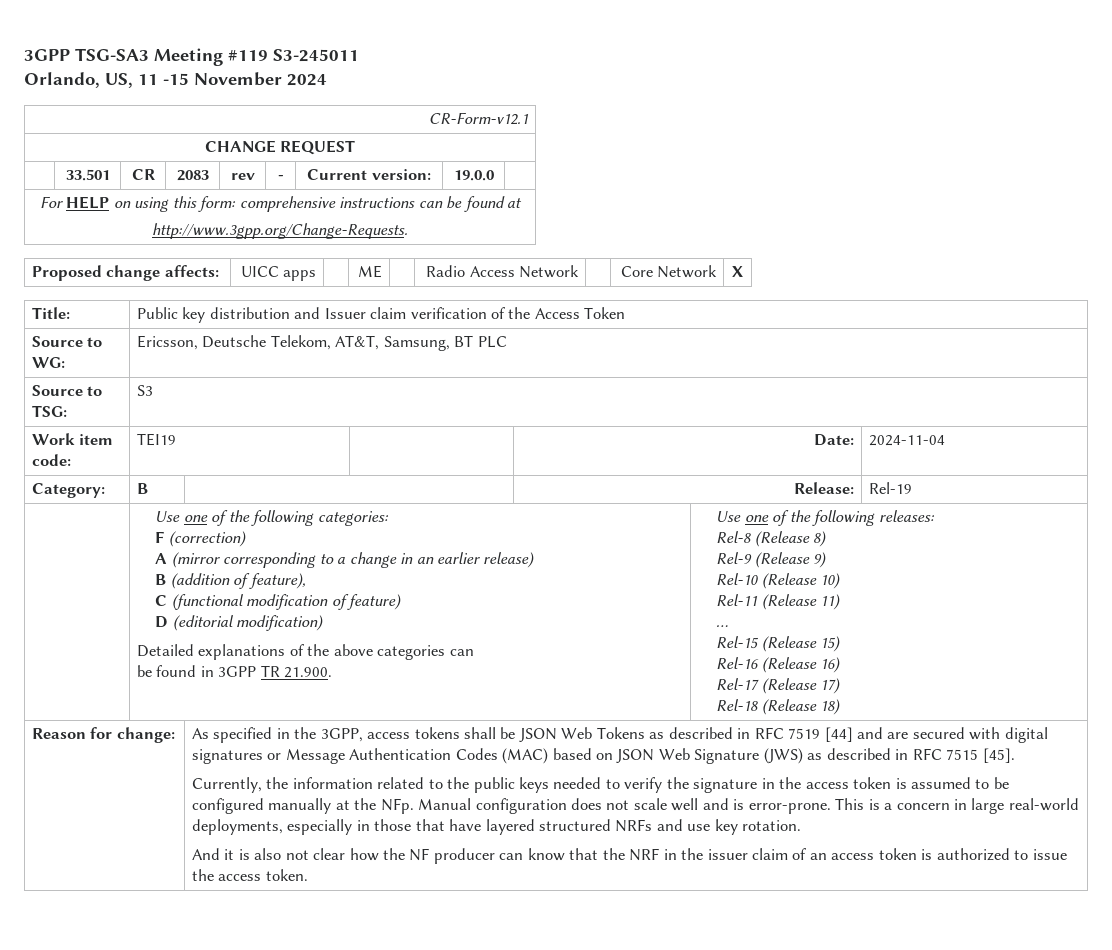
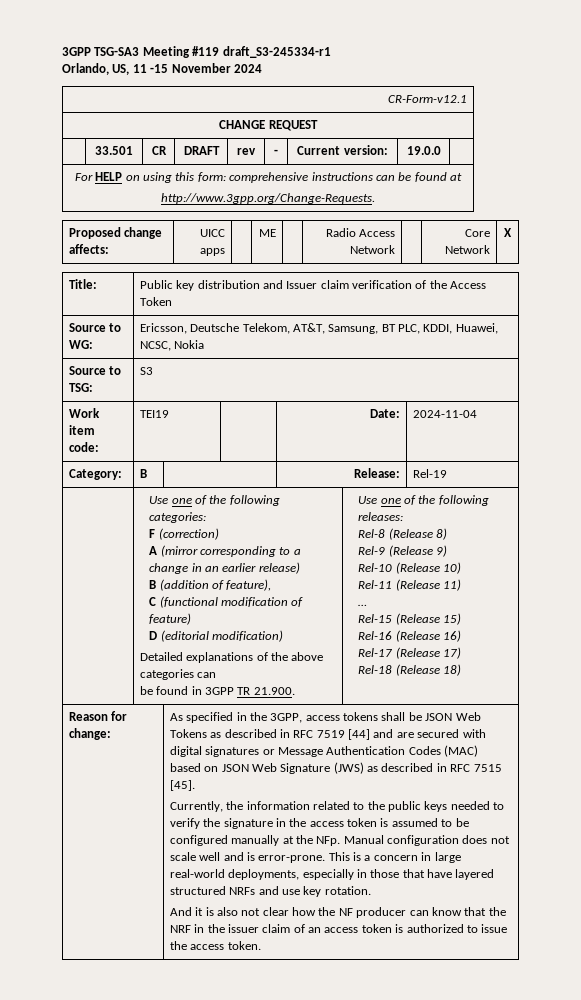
[273,49,359,62] S3-245011 -> [222,46,331,58] draft_S3-245334-r1
[176,170,209,181] 2083 -> [183,146,220,155] DRAFT
[477,336,507,348] PLC -> [398,323,498,334] [139,340,205,351] PLC, KDDI, Huawei, NCSC, Nokia

